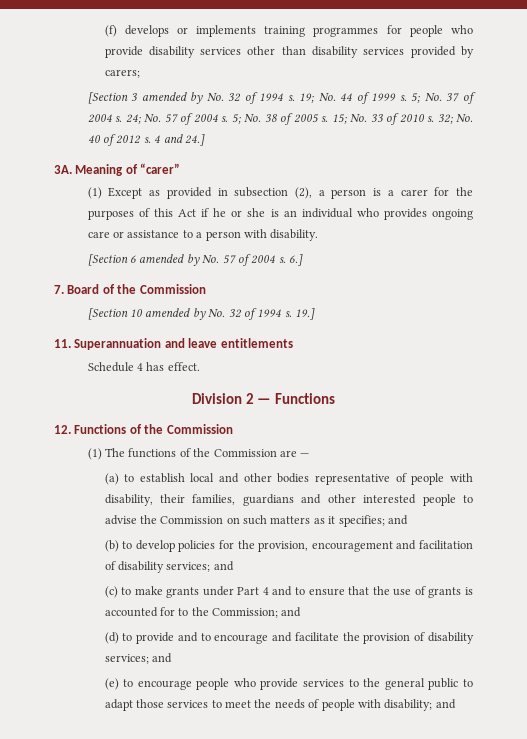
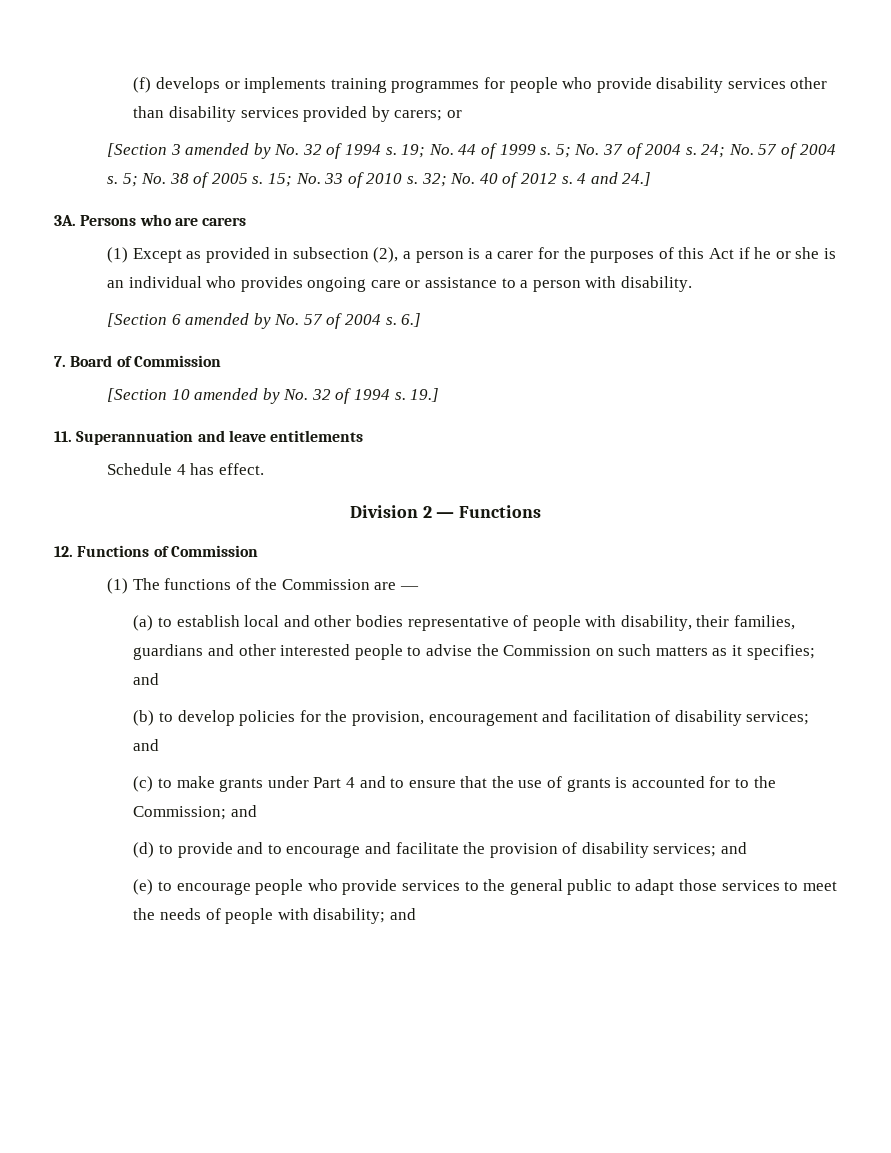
(140, 73) none -> [446,110,462,118] or
[75,163,181,176] Meaning of “carer” -> [80,214,247,226] Persons who are carers
[117,284,137,294] the -> (132, 361) none
[144,424,164,434] the -> (169, 551) none

